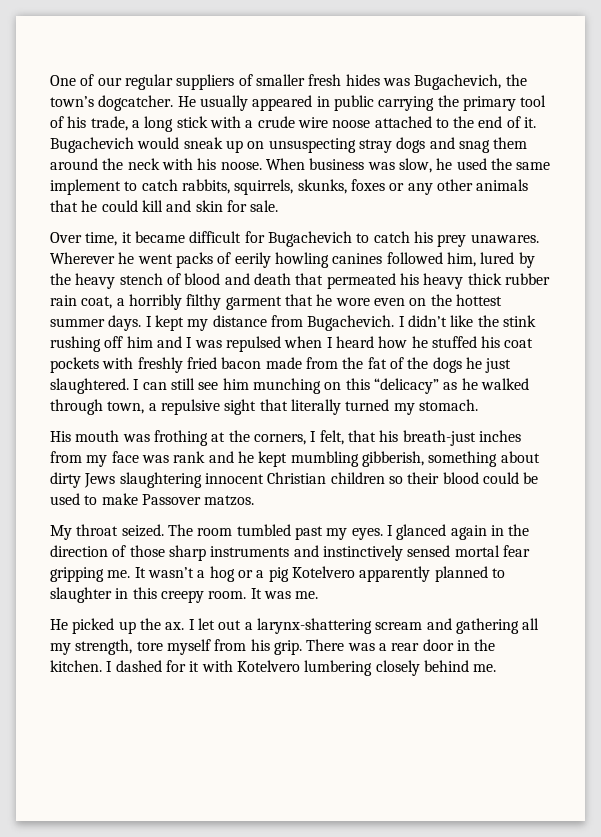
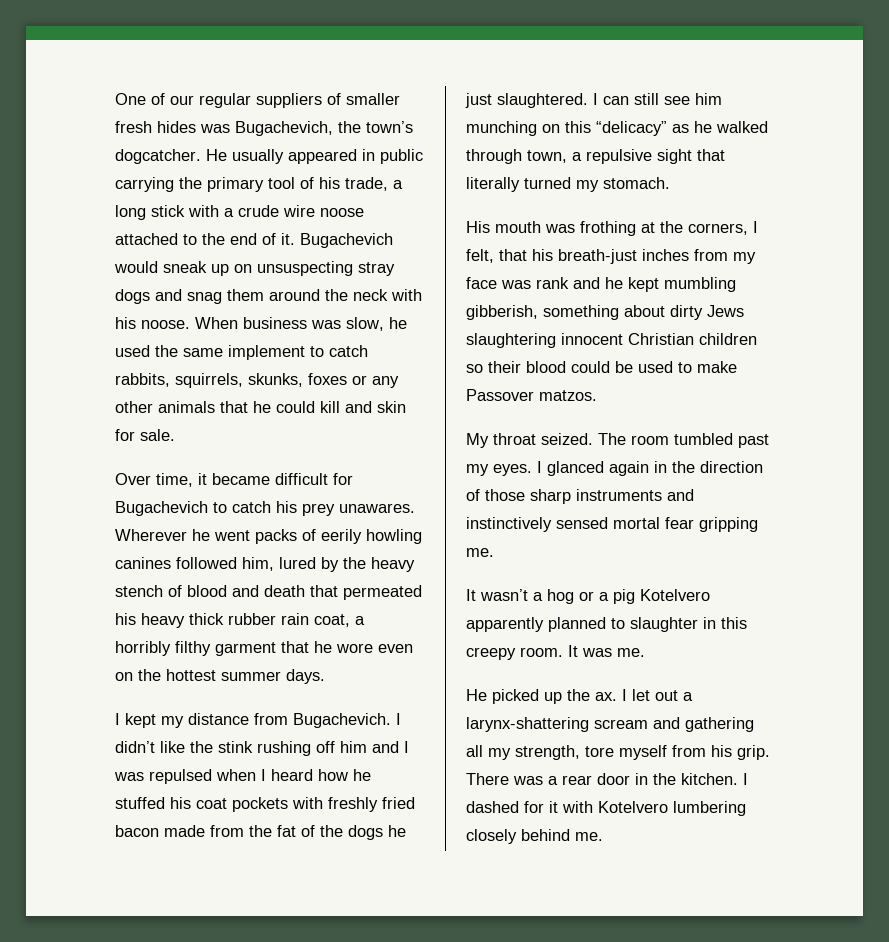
(142, 323) none -> (325, 676) //
(131, 574) none -> (494, 552) //

